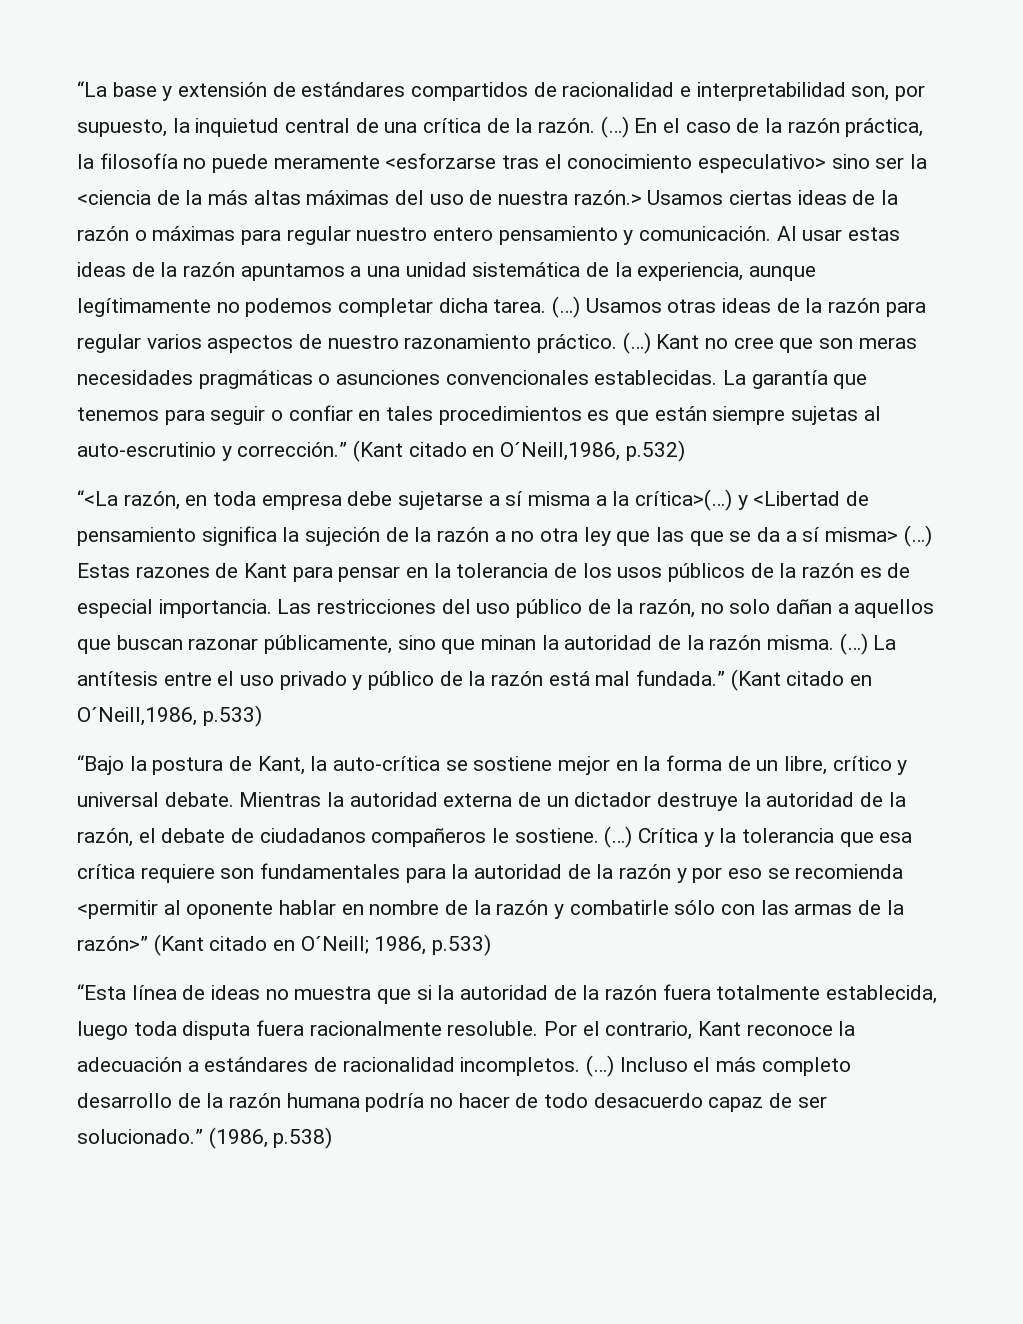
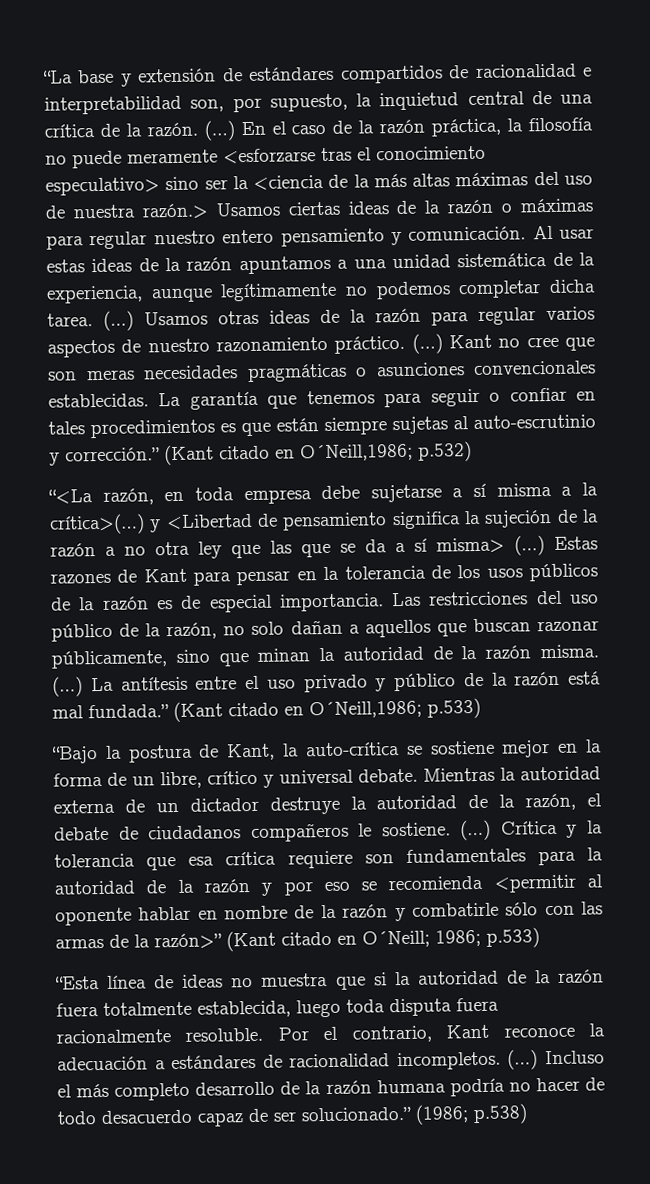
[500,442,621,461] O´Neill,1986, -> [300,443,413,462] O´Neill,1986;
[77,707,197,726] O´Neill,1986, -> [309,700,422,719] O´Neill,1986;
[374,936,427,955] 1986, -> [435,929,481,947] 1986;
[208,1127,268,1149] (1986, -> [415,1104,469,1125] (1986;

